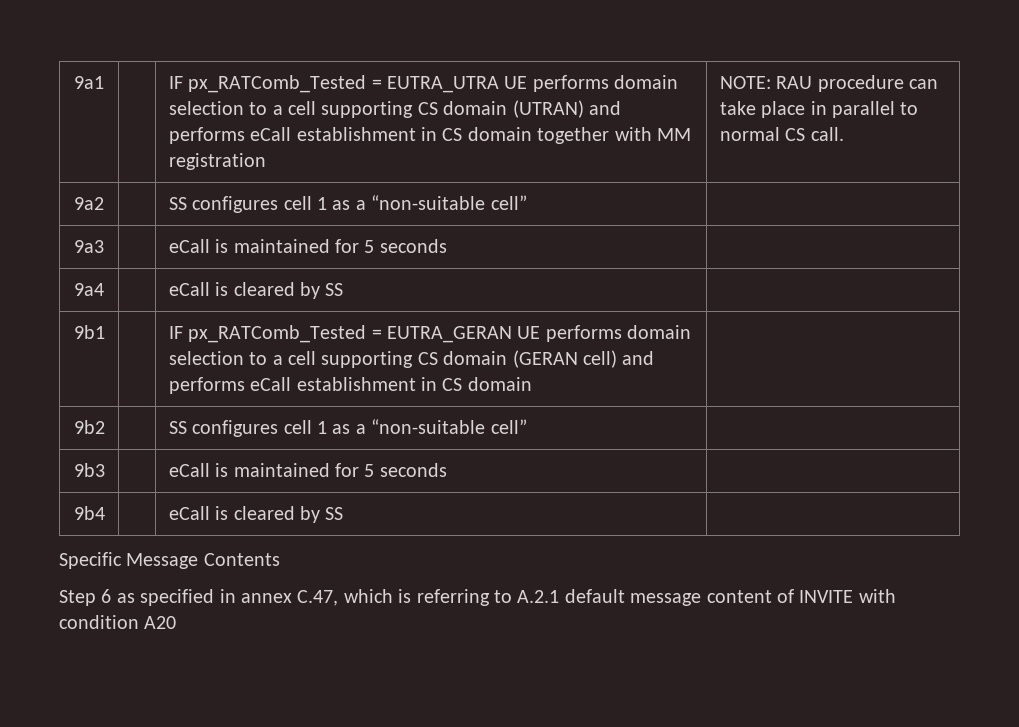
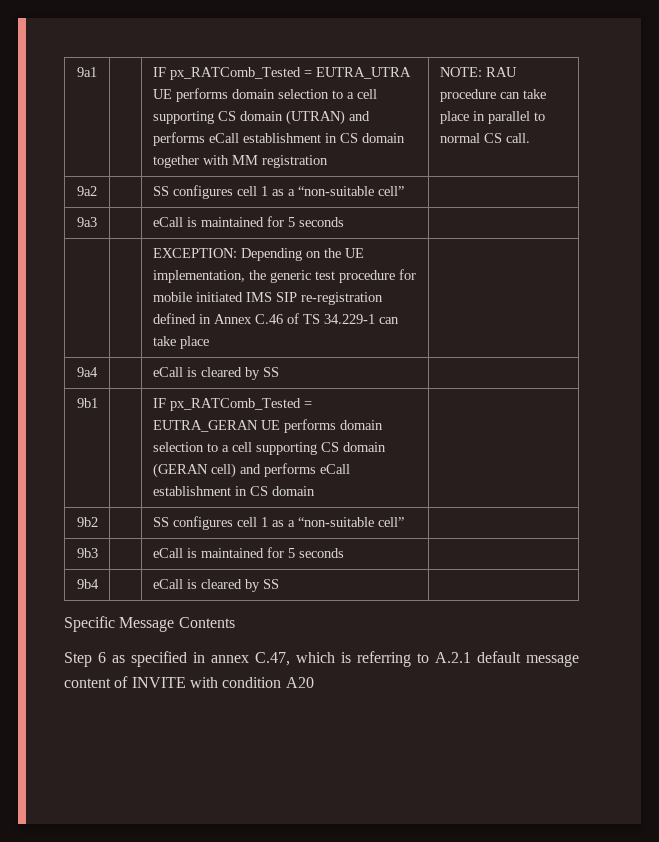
(447, 246) none -> [152,248,364,261] [152,269,416,283] [152,292,383,305] [152,313,399,324] [152,336,209,349] // | | EXCEPTION: Depending on the UE implementation, the generic test procedure for mobile initiated IMS SIP re-registration defined in Annex C.46 of TS 34.229-1 can take place |

